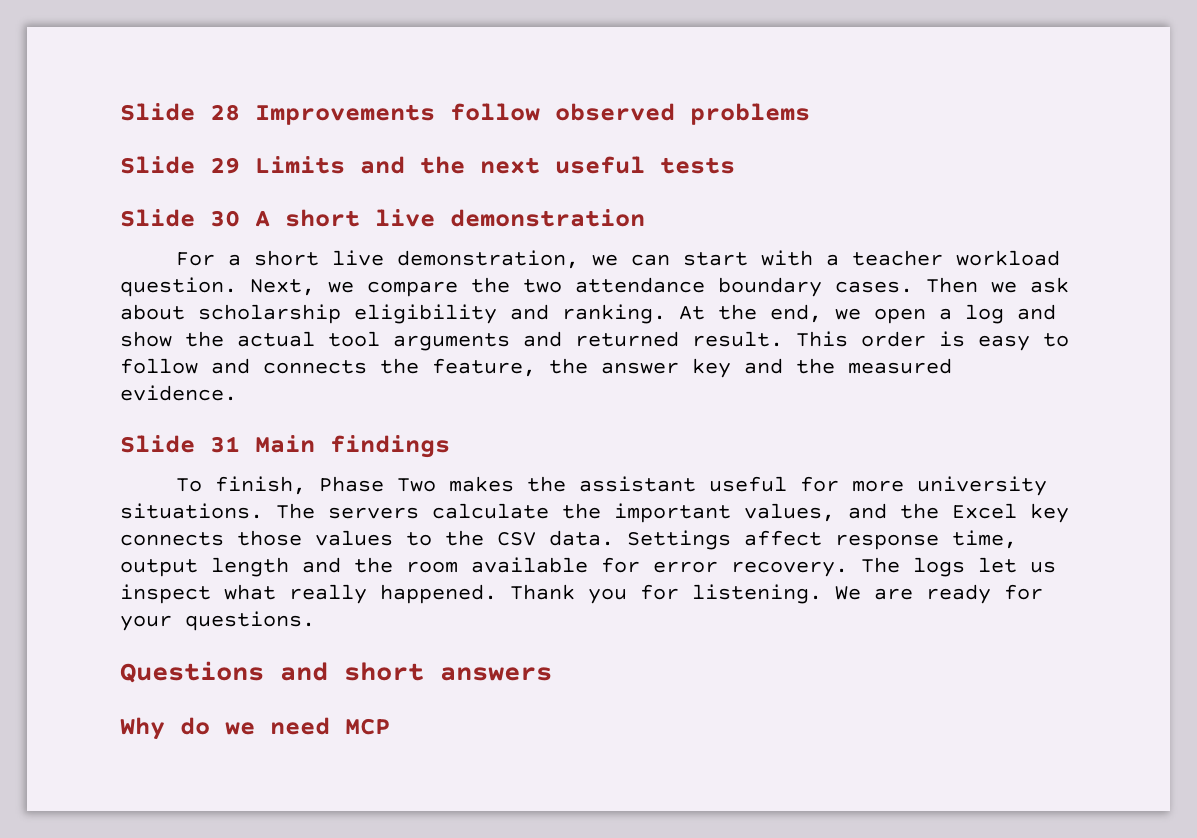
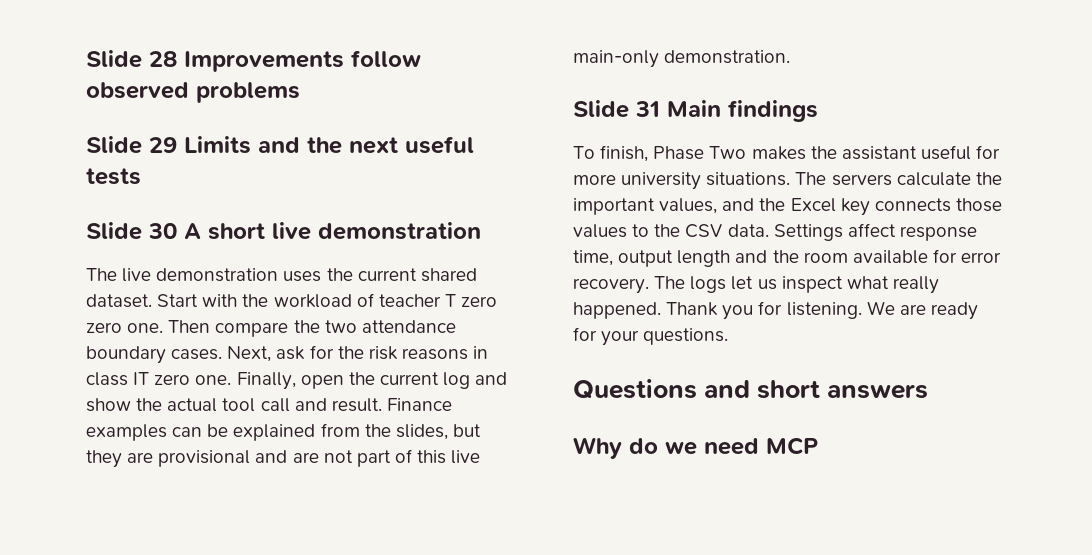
[176,250,1061,269] [120,277,354,297] For a short live demonstration, we can start with a teacher workload question. Next, we -> [86,268,477,282] [86,293,498,308] [86,320,211,333] The live demonstration uses the current shared dataset. Start with the workload of teacher T zero zero one. Then
[926,277,1069,293] [120,304,952,324] Then we ask about scholarship eligibility and ranking. At the end, we open a -> [227,345,489,362] [86,372,439,390] Next, ask for the risk reasons in class IT zero one. Finally, open the current
[393,331,1069,351] [120,358,952,378] [120,385,237,401] arguments and returned result. This order is easy to follow and connects the feature, the answer key and the measured evidence. -> [260,398,452,412] [86,423,481,441] [86,449,481,468] [573,50,791,68] call and result. Finance examples can be explained from the slides, but they are provisional and are not part of this live main-only demonstration.

